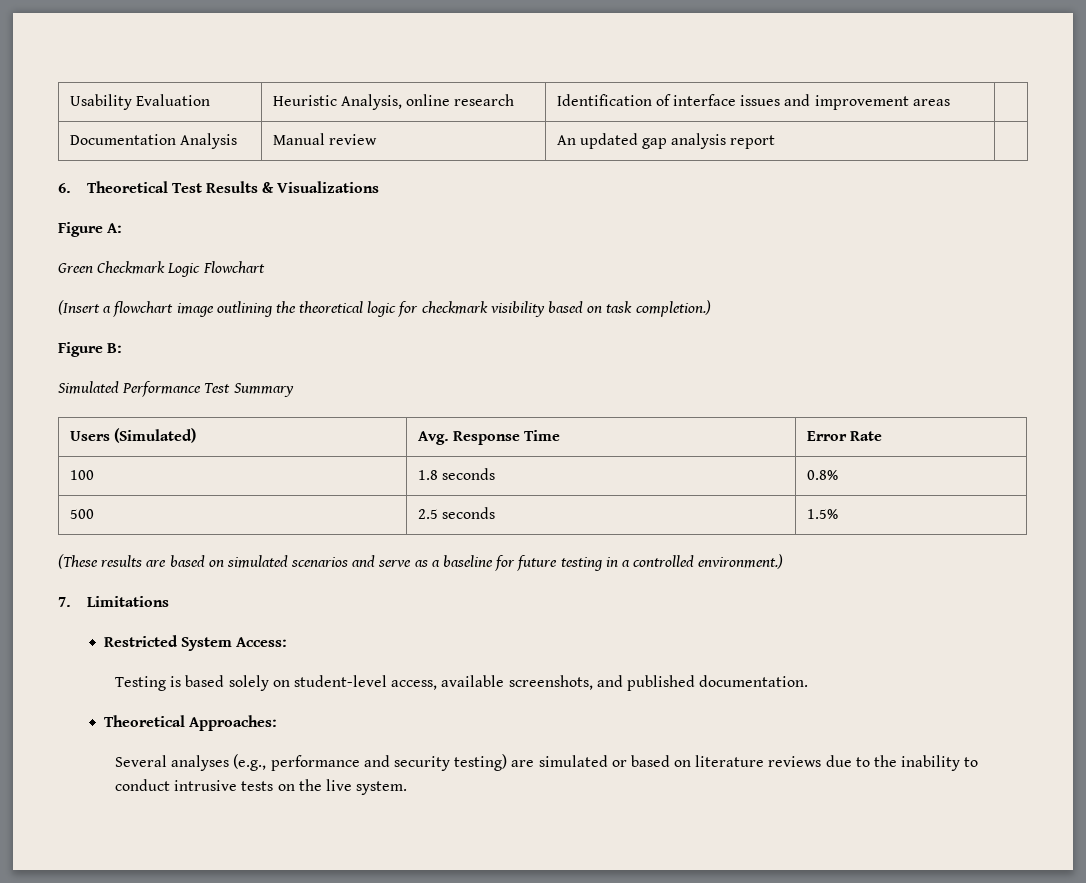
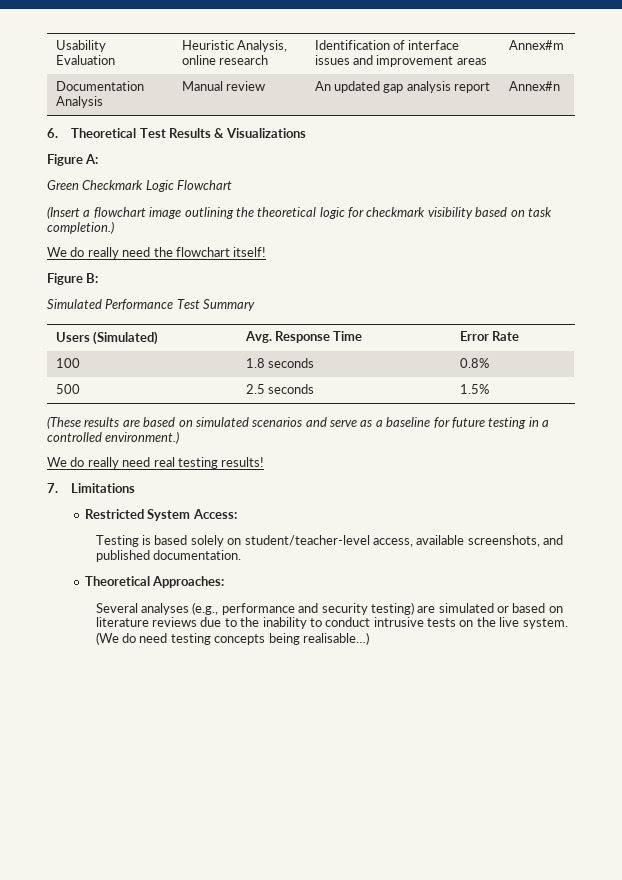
(950, 102) none -> [508,40,564,50] Annex#m
(776, 142) none -> [508,81,560,91] Annex#n
(711, 308) none -> [47,247,267,259] // We do really need the flowchart itself!
(784, 561) none -> [47,457,265,469] // We do really need real testing results!
[293,675,387,687] student-level -> [244,535,370,546] student/teacher-level
(408, 788) none -> [95,632,369,645] (We do need testing concepts being realisable…)

